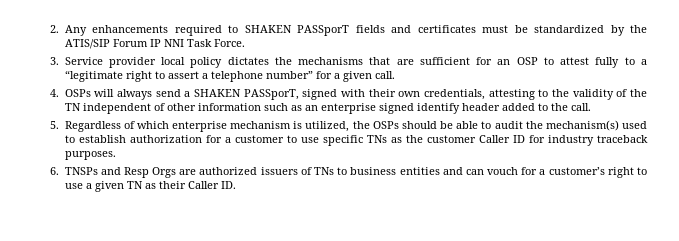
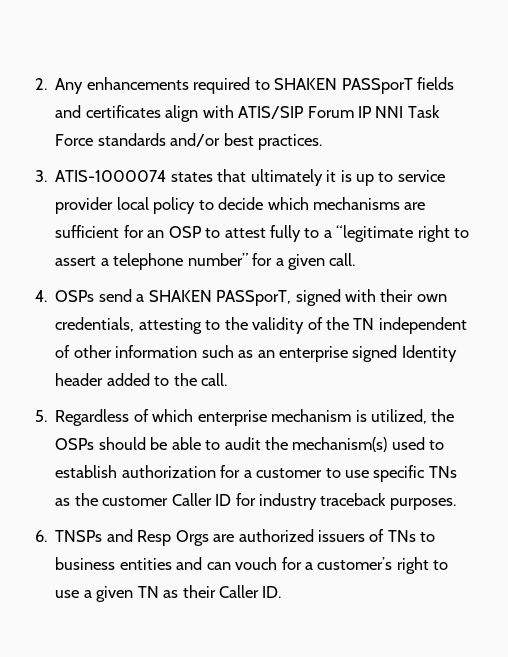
[482,25,647,36] must be standardized by the -> [165,105,234,122] align with
[213,39,245,47] [50,57,391,68] Force. // 3. Service provider local policy dictates the mechanisms that -> [55,133,323,150] [35,169,445,186] [55,197,400,214] Force standards and/or best practices. // 3. ATIS-1000074 states that ultimately it is up to service provider local policy to decide which mechanisms
[94,89,152,100] will always -> (95, 296) none
[416,103,460,114] identify -> [401,345,457,362] Identity

